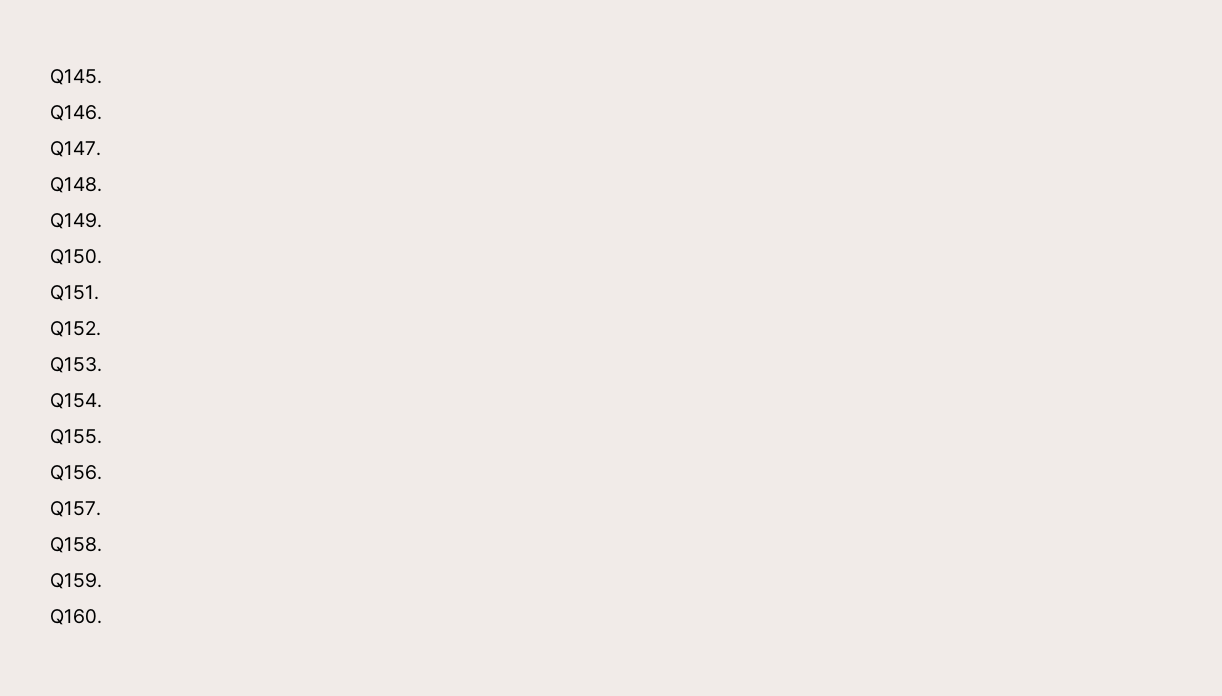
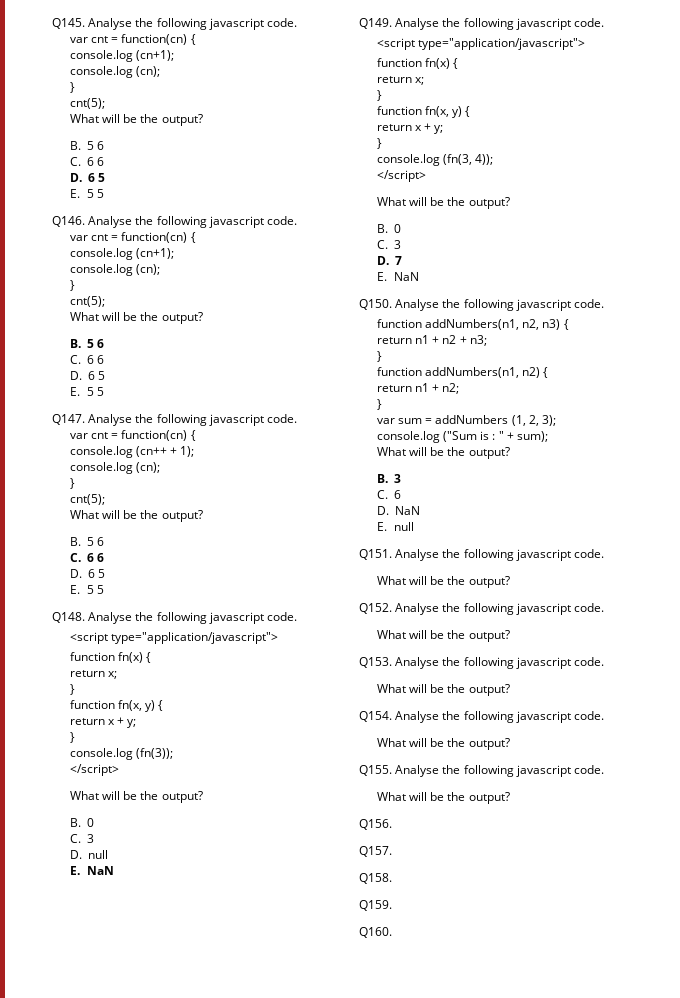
[50,105,102,121] [50,141,101,157] [50,177,102,193] [50,213,102,229] [50,249,102,265] [50,285,99,301] [50,321,101,337] [50,357,102,373] [50,393,102,409] [50,429,102,445] // Q146. // Q147. // Q148. // Q149. // Q150. // Q151. // Q152. // Q153. // Q154. // Q155. -> [88,18,298,30] [69,34,196,45] [69,50,174,62] [69,66,160,78] [69,82,75,93] [69,98,105,109] [69,114,203,126] [69,141,105,150] [69,157,105,166] [69,173,105,182] [69,189,105,198] [52,216,298,228] [69,232,196,243] [69,248,174,260] [69,264,160,276] [69,280,75,291] [69,296,105,307] [69,312,203,324] [69,339,105,348] [69,355,105,364] [69,371,105,380] [69,387,105,396] [52,414,298,426] [69,430,196,441] [69,446,195,458] [69,462,160,474] [69,478,75,489] [69,494,105,505] [69,510,203,522] [69,537,105,546] [69,553,105,562] [69,569,105,578] [69,585,105,594] [52,612,298,624] [69,632,278,644] [69,652,152,663] [69,670,117,679] [69,684,75,695] [69,700,164,712] [69,717,137,728] [69,732,75,743] [69,748,173,760] [69,764,119,776] [69,791,203,803] [69,818,95,827] [69,834,95,843] [69,850,108,859] [69,866,115,875] [359,18,605,30] [376,38,585,50] [376,58,459,69] [376,76,424,85] [376,90,382,101] [376,106,471,118] [376,123,444,134] [376,138,382,149] [376,154,494,166] [376,170,426,182] [376,197,510,209] [376,224,402,233] [376,240,402,249] [376,256,402,265] [376,272,420,281] [359,299,605,311] [376,319,569,330] [376,335,487,346] [376,351,382,362] [376,367,549,378] [376,383,460,394] [376,399,382,410] [376,415,557,426] [376,431,549,443] [376,447,510,459] [376,474,402,483] [376,490,402,499] [376,506,420,515] [376,522,415,531] [359,549,605,561] [376,576,510,588] [359,603,605,615] [376,630,510,642] [359,657,605,669] [376,684,510,696] [359,711,605,723] [376,738,510,750] [359,765,605,777] [376,792,510,804] Analyse the following javascript code. // var cnt = function(cn) { // console.log (cn+1); // console.log (cn); // } // cnt(5); // What will be the output? // B. 5 6 // C. 6 6 // D. 6 5 // E. 5 5 // Q146. Analyse the following javascript code. // var cnt = function(cn) { // console.log (cn+1); // console.log (cn); // } // cnt(5); // What will be the output? // B. 5 6 // C. 6 6 // D. 6 5 // E. 5 5 // Q147. Analyse the following javascript code. // var cnt = function(cn) { // console.log (cn++ + 1); // console.log (cn); // } // cnt(5); // What will be the output? // B. 5 6 // C. 6 6 // D. 6 5 // E. 5 5 // Q148. Analyse the following javascript code. // <script type="application/javascript"> // function fn(x) { // return x; // } // function fn(x, y) { // return x + y; // } // console.log (fn(3)); // </script> // What will be the output? // B. 0 // C. 3 // D. null // E. NaN // Q149. Analyse the following javascript code. // <script type="application/javascript"> // function fn(x) { // return x; // } // function fn(x, y) { // return x + y; // } // console.log (fn(3, 4)); // </script> // What will be the output? // B. 0 // C. 3 // D. 7 // E. NaN // Q150. Analyse the following javascript code. // function addNumbers(n1, n2, n3) { // return n1 + n2 + n3; // } // function addNumbers(n1, n2) { // return n1 + n2; // } // var sum = addNumbers (1, 2, 3); // console.log ("Sum is : " + sum); // What will be the output? // B. 3 // C. 6 // D. NaN // E. null // Q151. Analyse the following javascript code. // What will be the output? // Q152. Analyse the following javascript code. // What will be the output? // Q153. Analyse the following javascript code. // What will be the output? // Q154. Analyse the following javascript code. // What will be the output? // Q155. Analyse the following javascript code. // What will be the output?

